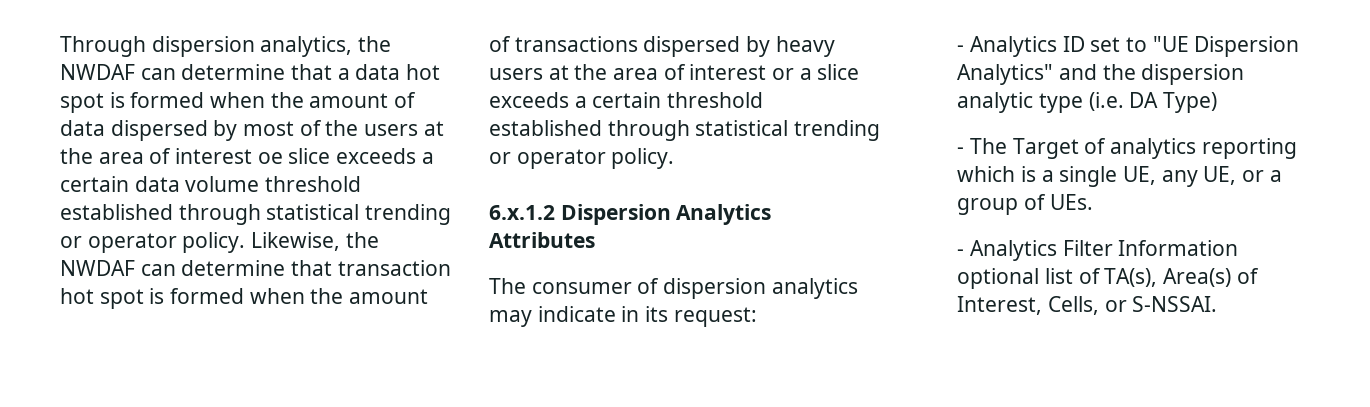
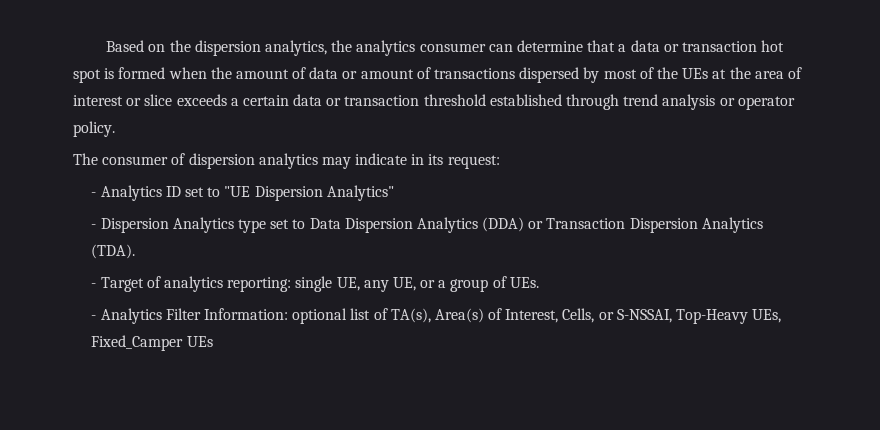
[60,36,146,57] Through -> [106,40,191,52] Based on the
[60,64,135,80] NWDAF -> [356,40,486,56] analytics consumer
(401, 72) none -> [663,41,757,52] or transaction
(105, 128) none -> [342,67,516,79] or amount of transactions
[364,121,444,136] [60,148,434,164] [60,176,362,192] [60,204,452,225] [60,232,379,253] [60,260,451,276] [60,288,429,309] [489,36,835,57] [489,68,543,80] users at the area of interest oe slice exceeds a certain data volume threshold established through statistical trending or operator policy. Likewise, the NWDAF can determine that transaction hot spot is formed when the amount of transactions dispersed by heavy users -> [682,68,709,79] UEs
[799,64,860,80] [489,92,764,108] [489,120,881,141] [489,148,675,169] [489,204,772,225] [489,232,595,248] a slice exceeds a certain threshold established through statistical trending or operator policy. // 6.x.1.2 Dispersion Analytics Attributes -> [144,94,795,110] [73,121,115,137] slice exceeds a certain data or transaction threshold established through trend analysis or operator policy.
[1058,64,1245,85] [957,92,1217,113] [957,138,1297,159] [957,166,1054,182] and the dispersion analytic type (i.e. DA Type) // - The Target of analytics reporting which is a -> [91,217,763,233] [91,244,136,259] [91,276,292,292] // - Dispersion Analytics type set to Data Dispersion Analytics (DDA) or Transaction Dispersion Analytics (TDA). // - Target of analytics reporting:
[1118,240,1239,256] Information -> [203,308,288,320] Information:
[1132,296,1218,312] S-NSSAI. -> [616,309,782,324] [91,335,213,351] S-NSSAI, Top-Heavy UEs, Fixed_Camper UEs

